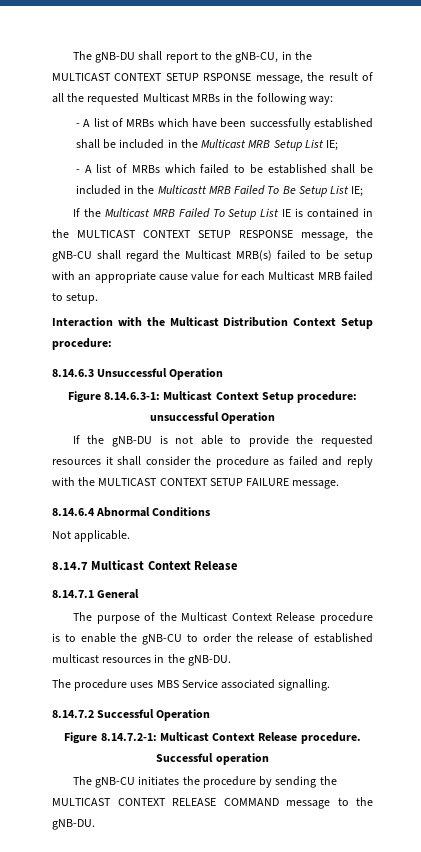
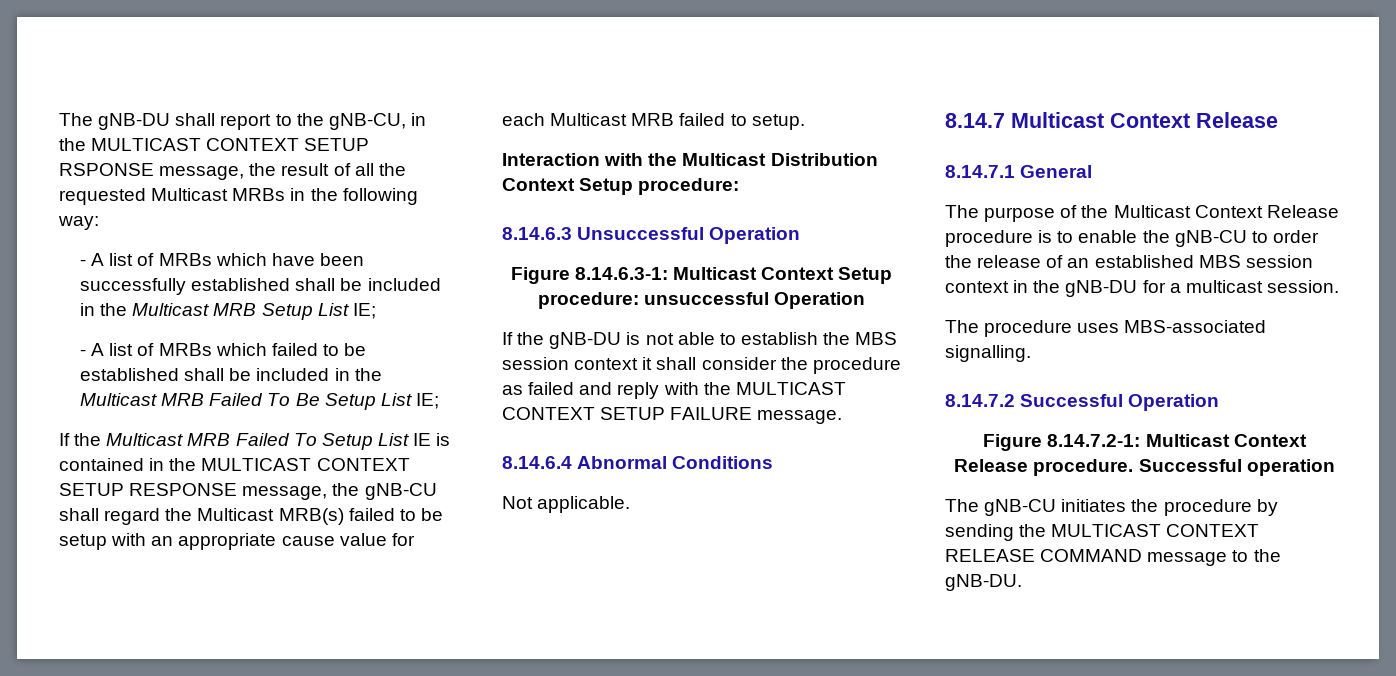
[157,185,207,194] Multicastt -> [79,393,157,406] Multicast
[248,435,373,447] [52,459,101,465] provide the requested resources -> [740,332,898,345] [502,357,639,370] establish the MBS session context
[314,633,374,643] [52,654,231,666] established multicast resources in the gNB-DU. -> [1067,255,1313,268] [945,280,1339,297] an established MBS session context in the gNB-DU for a multicast session.
[156,679,276,689] MBS Service associated -> [1124,320,1267,333] MBS-associated

